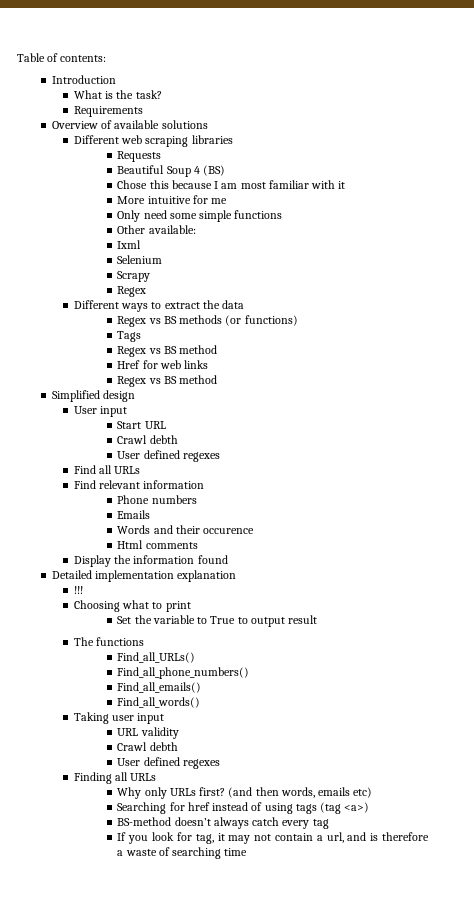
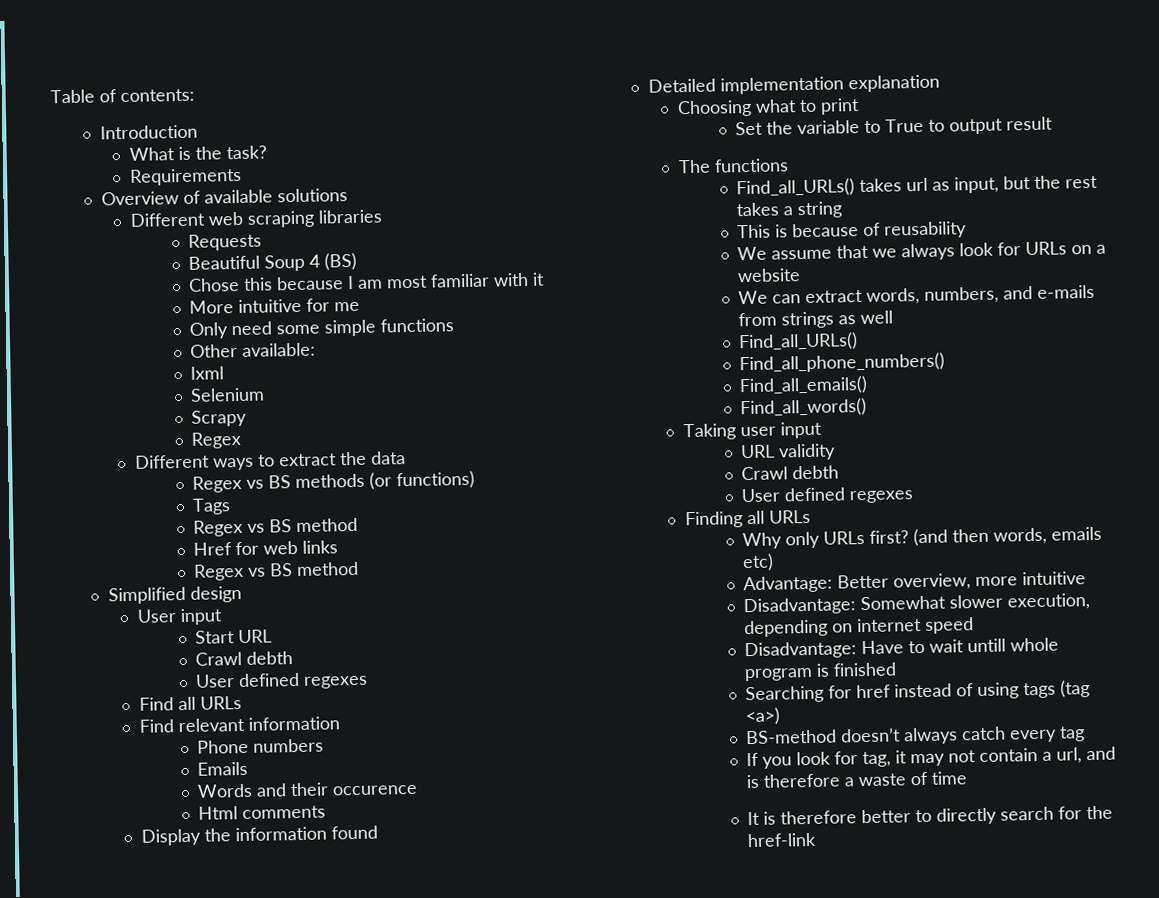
[73,586,83,594] // !!! -> (940, 83) none
(145, 641) none -> [736,175,1099,198] [736,201,843,219] [737,221,968,239] [737,241,1107,261] [737,268,802,283] [738,284,1096,305] [738,310,894,329] // Find_all_URLs() takes url as input, but the rest takes a string // This is because of reusability // We assume that we always look for URLs on a website // We can extract words, numbers, and e-mails from strings as well
(373, 792) none -> [743,571,1087,594] [743,593,1091,616] [744,617,975,638] [744,637,1060,660] [744,662,898,682] // Advantage: Better overview, more intuitive // Disadvantage: Somewhat slower execution, depending on internet speed // Disadvantage: Have to wait untill whole program is finished
[172,847,222,859] searching -> (929, 778) none
(248, 852) none -> [747,805,1114,826] [747,832,818,848] // It is therefore better to directly search for the href-link

